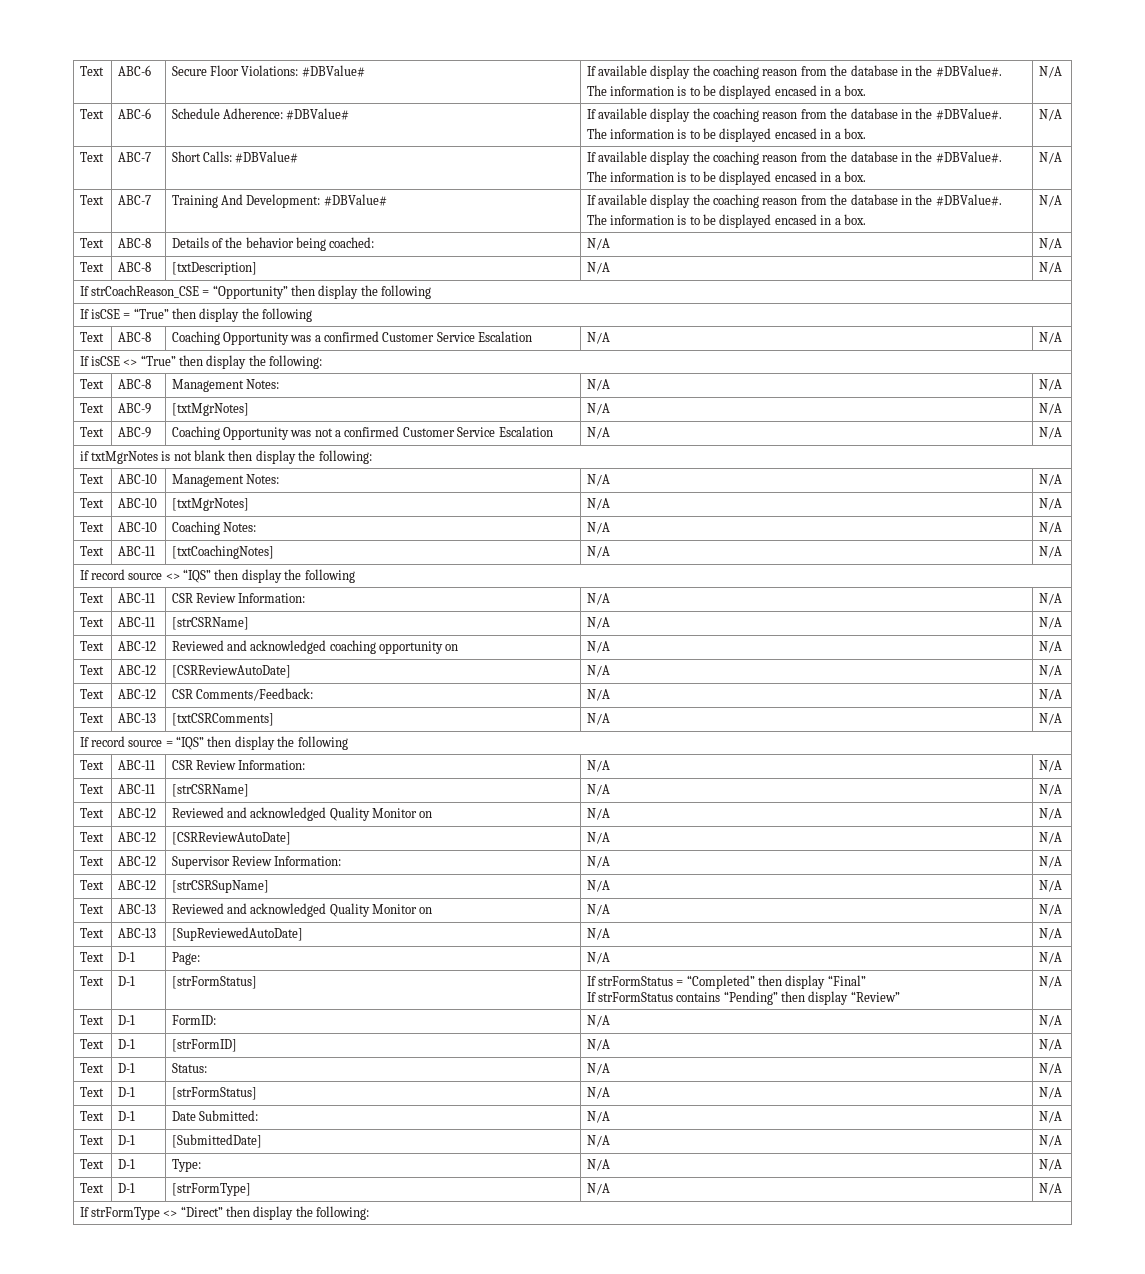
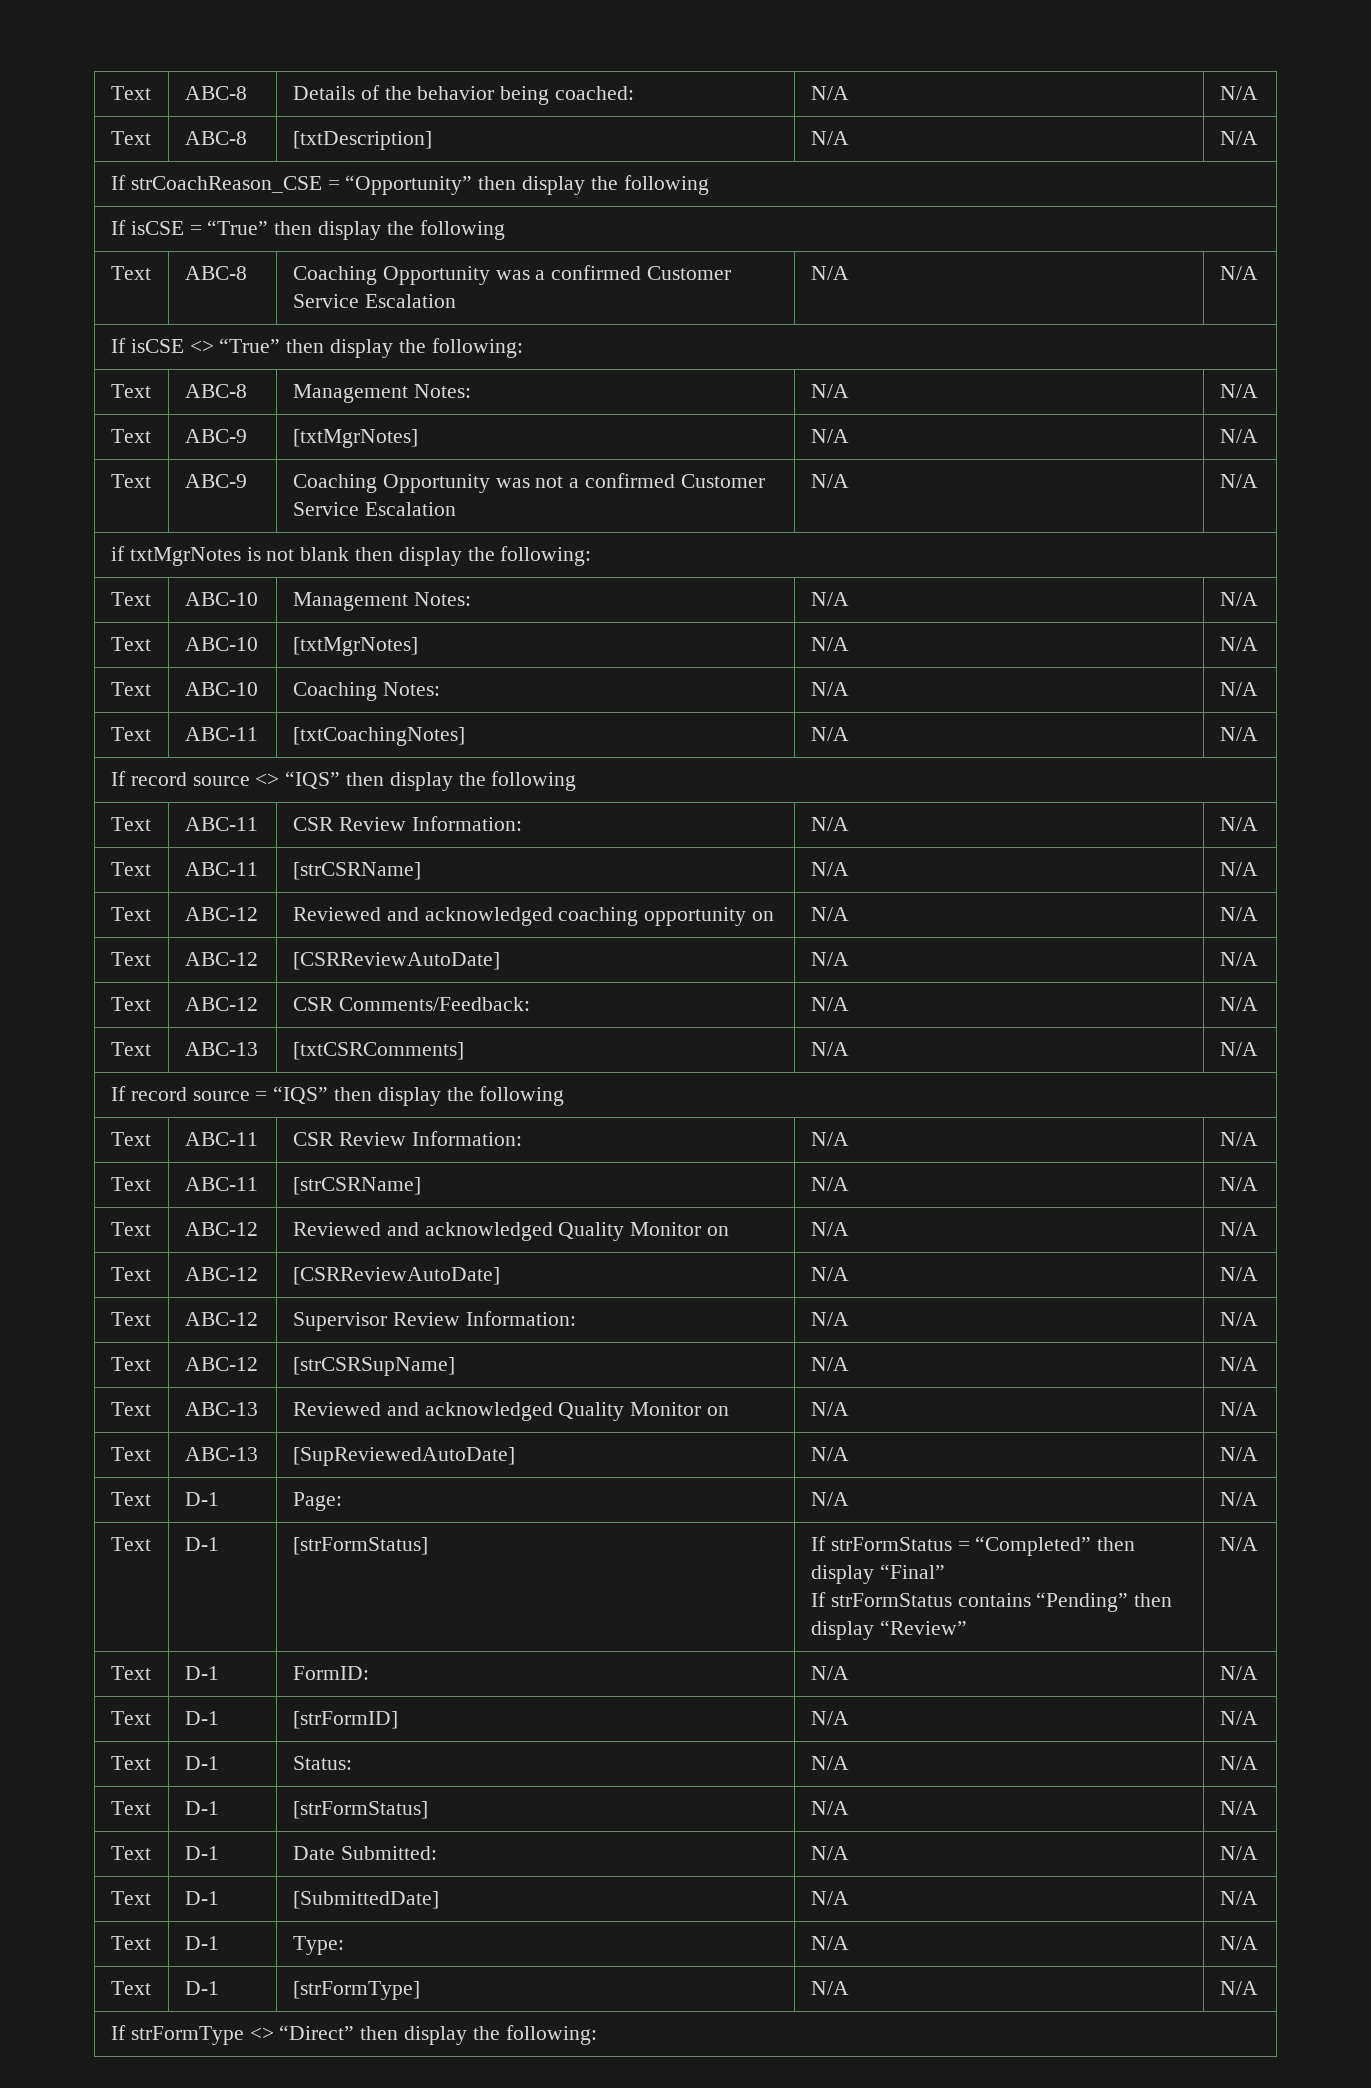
[79,66,104,76] [117,65,151,76] [171,65,365,77] [586,65,1002,79] [586,85,866,99] [1038,66,1062,78] [79,109,104,119] [117,108,151,119] [171,108,350,120] [586,108,1002,122] [586,128,866,142] [1038,109,1062,121] [79,152,104,162] [117,152,151,162] [171,151,299,163] [586,151,1002,165] [586,171,866,185] [1038,152,1062,164] [79,195,104,205] [117,195,151,205] [171,194,387,208] [586,194,1002,208] [586,214,866,228] [1038,195,1062,207] [79,238,104,248] Text | ABC-6 | Secure Floor Violations: #DBValue# | If available display the coaching reason from the database in the #DBValue#. // The information is to be displayed encased in a box. | N/A // Text | ABC-6 | Schedule Adherence: #DBValue# | If available display the coaching reason from the database in the #DBValue#. // The information is to be displayed encased in a box. | N/A // Text | ABC-7 | Short Calls: #DBValue# | If available display the coaching reason from the database in the #DBValue#. // The information is to be displayed encased in a box. | N/A // Text | ABC-7 | Training And Development: #DBValue# | If available display the coaching reason from the database in the #DBValue#. // The information is to be displayed encased in a box. | N/A // Text -> [110,86,151,100] Text

